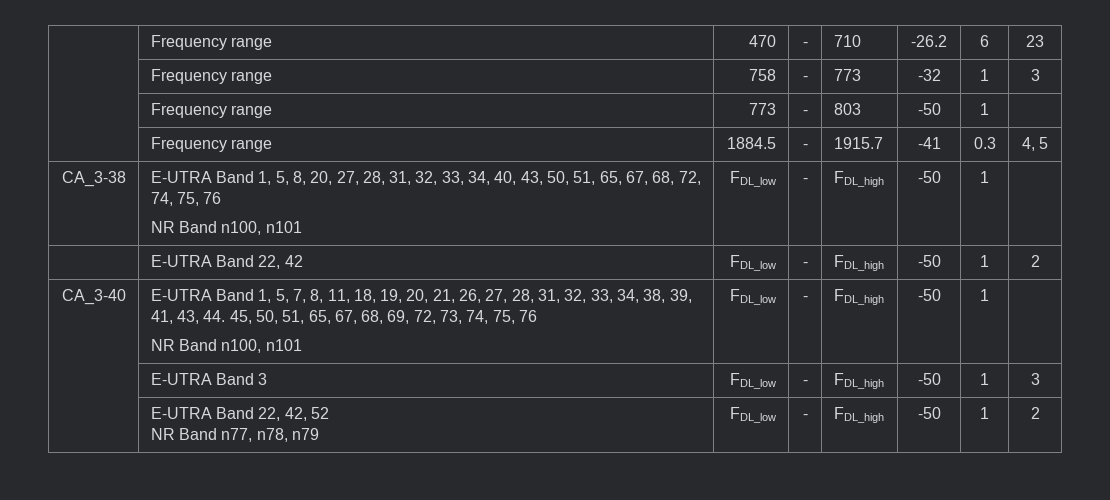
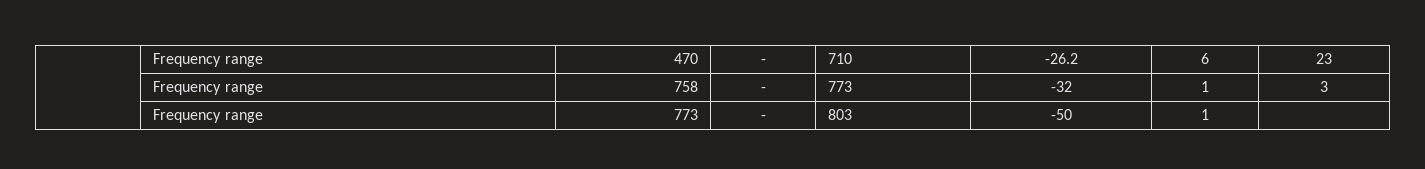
[150,137,272,152] [727,137,777,149] [802,144,808,149] [833,137,883,149] [917,137,941,149] [973,137,996,149] [1021,137,1049,151] [61,171,126,187] [150,171,701,185] [150,192,222,206] [150,221,302,235] [730,171,777,187] [802,178,808,183] [833,171,884,187] [917,171,941,183] [980,171,989,183] [150,255,303,269] [730,255,777,271] [802,262,808,267] [833,255,884,271] [917,255,941,267] [980,255,989,267] [1030,255,1040,267] [61,289,126,305] [150,289,692,303] [150,310,538,324] [150,339,302,353] [730,289,777,305] [802,296,808,301] [833,289,884,305] [917,289,941,301] [980,289,989,301] [150,373,268,385] [730,373,777,389] [802,380,808,385] [833,373,884,389] [917,373,941,385] [980,373,989,385] [1030,373,1040,385] [150,407,329,421] [150,428,319,442] [730,407,777,423] [802,414,808,419] [833,407,884,423] [917,407,941,419] [980,407,989,419] [1030,407,1040,419] // | Frequency range | 1884.5 | - | 1915.7 | -41 | 0.3 | 4, 5 // CA_3-38 | E-UTRA Band 1, 5, 8, 20, 27, 28, 31, 32, 33, 34, 40, 43, 50, 51, 65, 67, 68, 72, 74, 75, 76 // NR Band n100, n101 | FDL_low | - | FDL_high | -50 | 1 | // | E-UTRA Band 22, 42 | FDL_low | - | FDL_high | -50 | 1 | 2 // CA_3-40 | E-UTRA Band 1, 5, 7, 8, 11, 18, 19, 20, 21, 26, 27, 28, 31, 32, 33, 34, 38, 39, 41, 43, 44. 45, 50, 51, 65, 67, 68, 69, 72, 73, 74, 75, 76 // NR Band n100, n101 | FDL_low | - | FDL_high | -50 | 1 | // | E-UTRA Band 3 | FDL_low | - | FDL_high | -50 | 1 | 3 // | E-UTRA Band 22, 42, 52 // NR Band n77, n78, n79 | FDL_low | - | FDL_high | -50 | 1 | 2 -> (1209, 114) none

